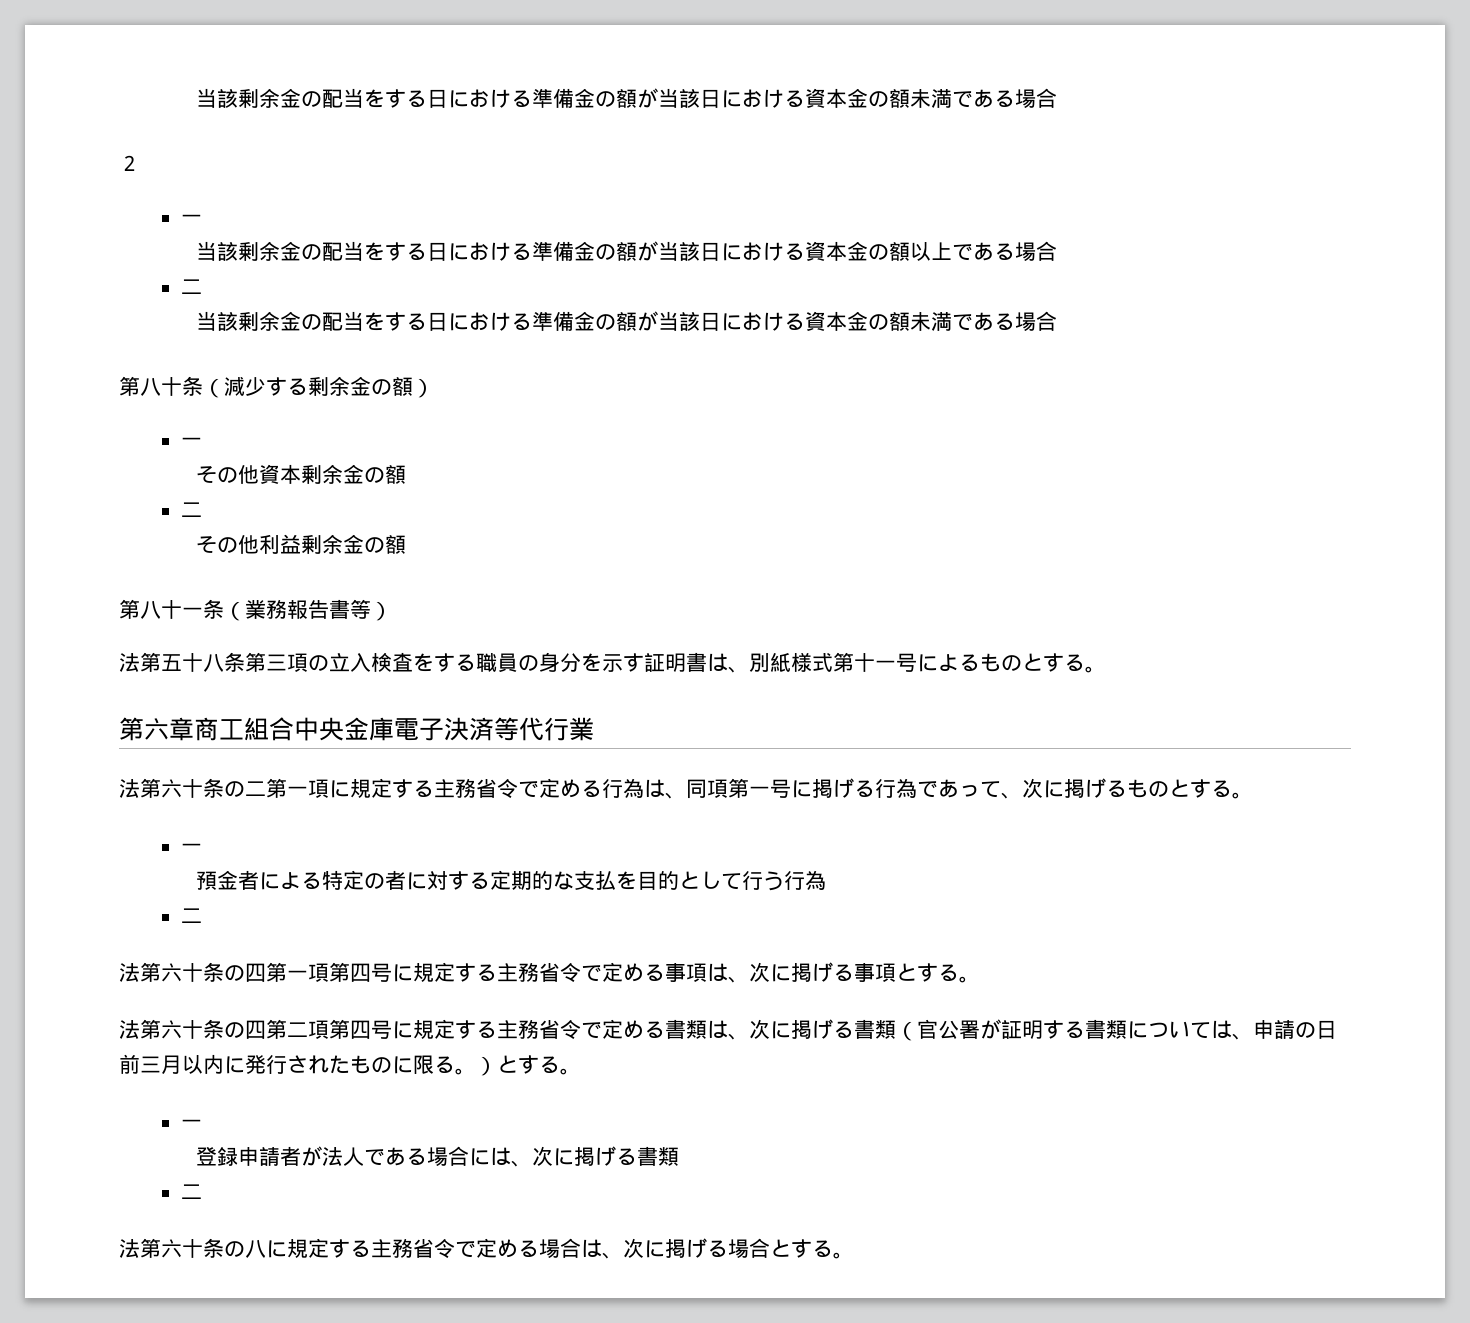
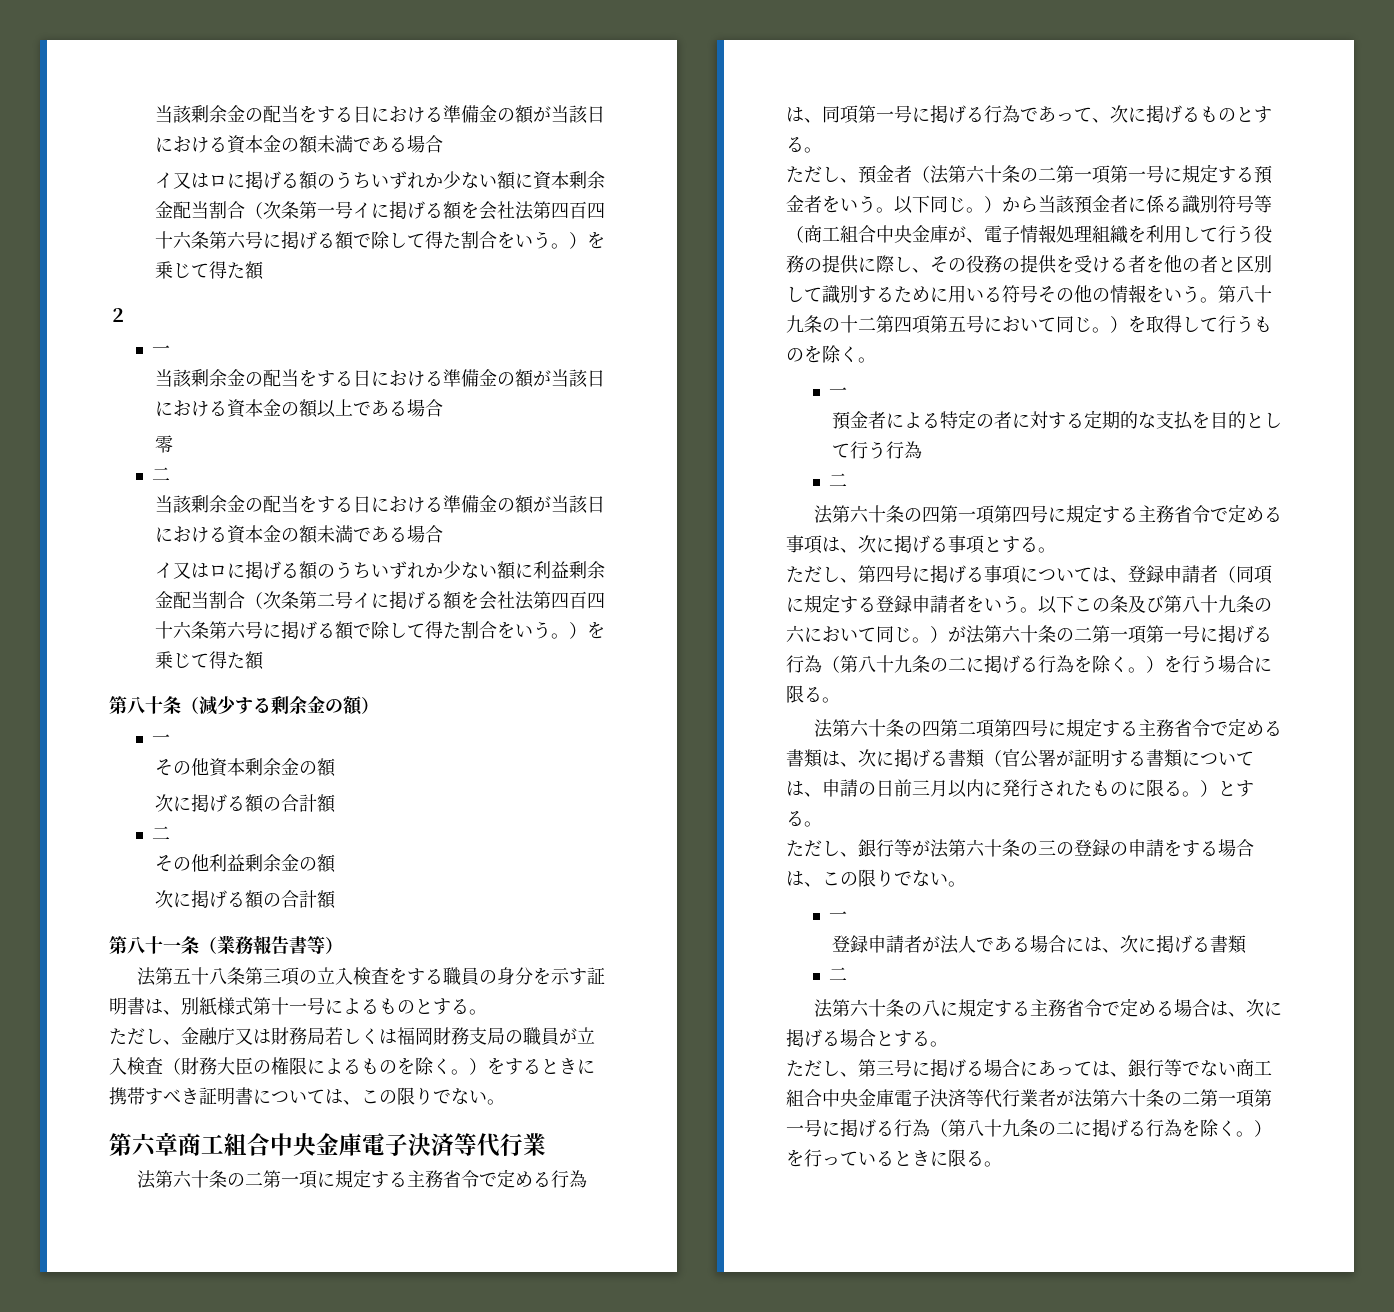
(1058, 98) none -> [155,171,606,190] [155,201,606,220] [155,231,606,250] [155,261,265,280] // イ又はロに掲げる額のうちいずれか少ない額に資本剰余金配当割合（次条第一号イに掲げる額を会社法第四百四十六条第六号に掲げる額で除して得た割合をいう。）を乗じて得た額
(1058, 251) none -> [155,435,174,453] // 零
(1058, 321) none -> [155,561,606,580] [155,591,606,610] [155,621,606,640] [155,651,265,670] // イ又はロに掲げる額のうちいずれか少ない額に利益剰余金配当割合（次条第二号イに掲げる額を会社法第四百四十六条第六号に掲げる額で除して得た割合をいう。）を乗じて得た額
(407, 474) none -> [155,794,337,813] // 次に掲げる額の合計額
(407, 544) none -> [155,890,337,909] // 次に掲げる額の合計額
(1106, 669) none -> [109,1027,595,1046] [109,1057,595,1075] [109,1087,505,1105] // ただし、金融庁又は財務局若しくは福岡財務支局の職員が立入検査（財務大臣の権限によるものを除く。）をするときに携帯すべき証明書については、この限りでない。
(1253, 795) none -> [786,164,1272,184] [786,195,1272,214] [786,224,1272,244] [786,255,1272,274] [786,284,1272,304] [786,315,1272,334] [786,345,876,363] // ただし、預金者（法第六十条の二第一項第一号に規定する預金者をいう。以下同じ。）から当該預金者に係る識別符号等（商工組合中央金庫が、電子情報処理組織を利用して行う役務の提供に際し、その役務の提供を受ける者を他の者と区別して識別するために用いる符号その他の情報をいう。第八十九条の十二第四項第五号において同じ。）を取得して行うものを除く。
(980, 979) none -> [786,565,1272,584] [786,594,1272,614] [786,625,1272,644] [786,655,1272,673] [786,685,840,703] // ただし、第四号に掲げる事項については、登録申請者（同項に規定する登録申請者をいう。以下この条及び第八十九条の六において同じ。）が法第六十条の二第一項第一号に掲げる行為（第八十九条の二に掲げる行為を除く。）を行う場合に限る。
(581, 1071) none -> [786,839,1254,858] [786,869,966,887] // ただし、銀行等が法第六十条の三の登録の申請をする場合は、この限りでない。
(854, 1255) none -> [786,1059,1272,1077] [786,1089,1272,1108] [786,1119,1272,1137] [786,1149,1002,1167] // ただし、第三号に掲げる場合にあっては、銀行等でない商工組合中央金庫電子決済等代行業者が法第六十条の二第一項第一号に掲げる行為（第八十九条の二に掲げる行為を除く。）を行っているときに限る。

